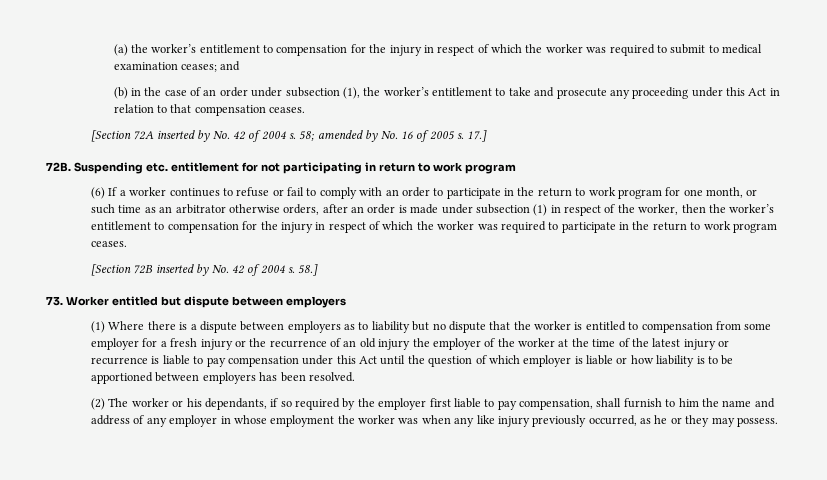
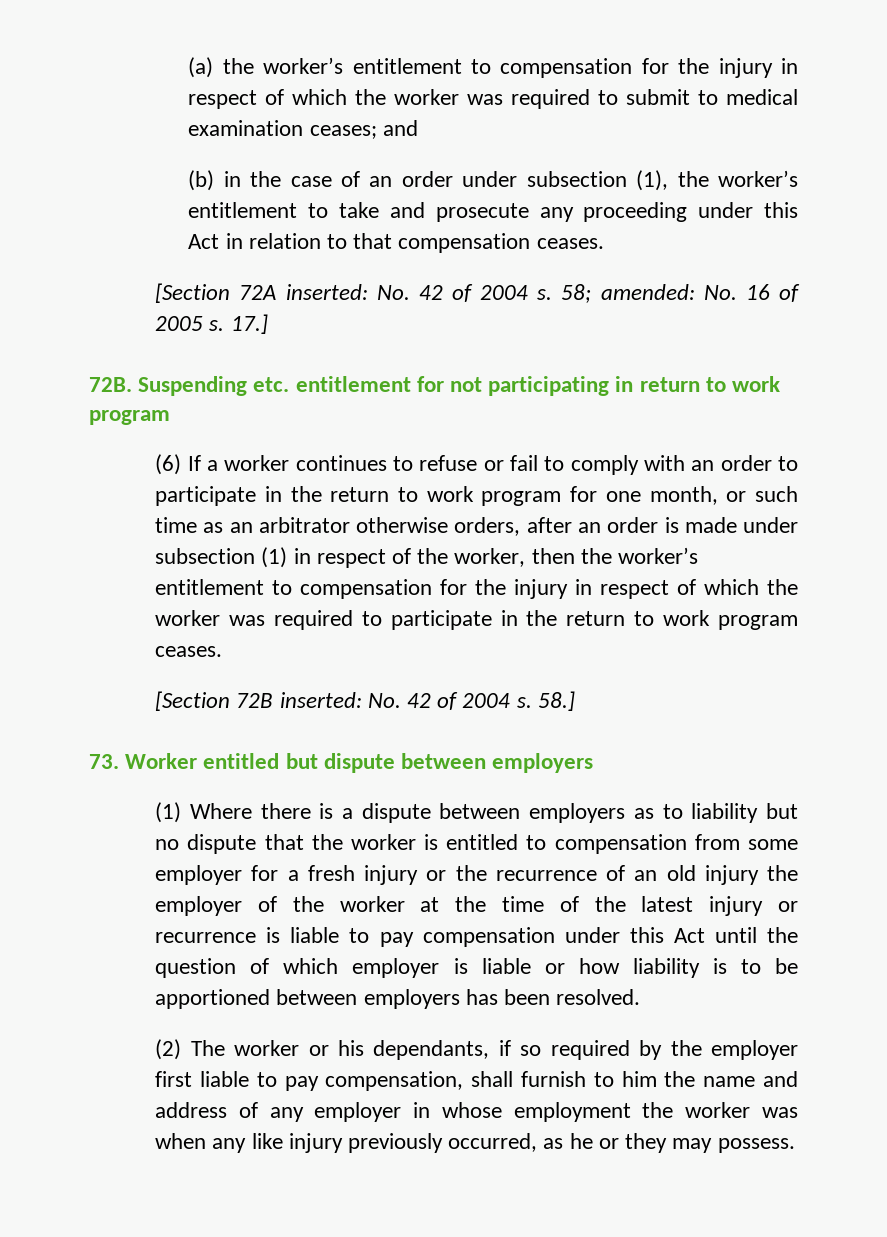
[156,130,211,142] inserted by -> [285,284,368,300] inserted:
[317,130,379,142] amended by -> [600,284,695,300] amended:
[155,264,210,276] inserted by -> [279,692,362,708] inserted:

